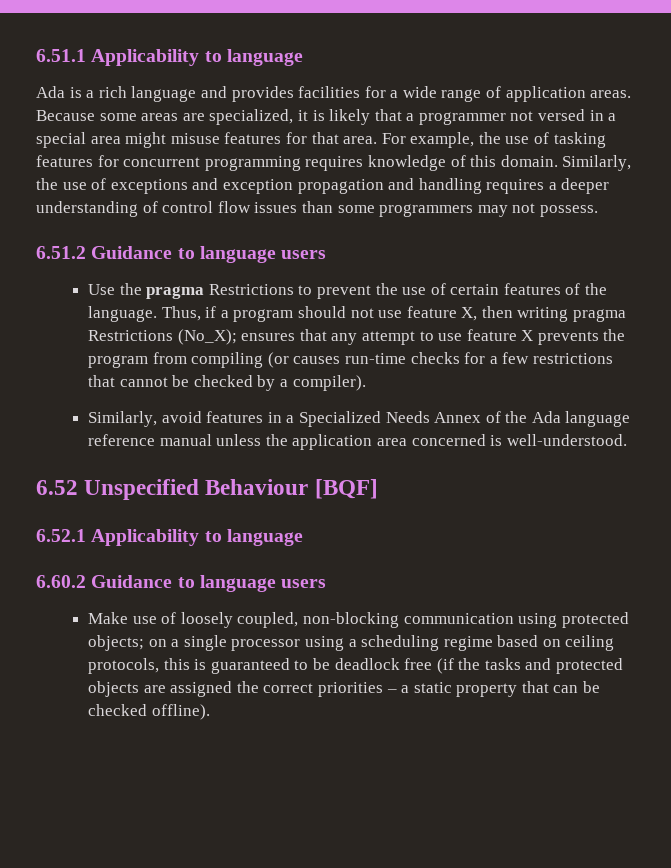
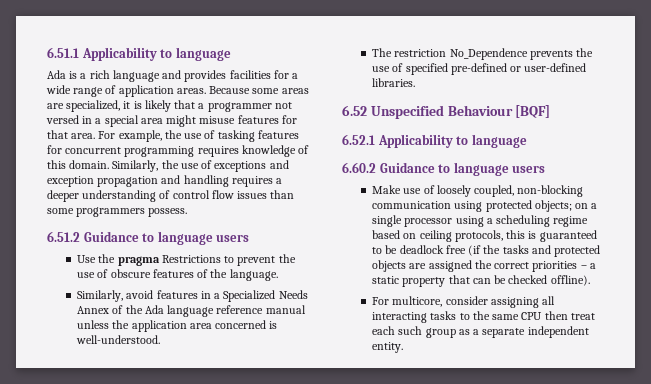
[477,203,536,217] may not -> (146, 212) none
[450,284,500,295] certain -> [110,269,151,278] obscure
[161,306,627,322] [87,329,626,345] [87,352,613,368] [87,375,366,391] Thus, if a program should not use feature X, then writing pragma Restrictions (No_X); ensures that any attempt to use feature X prevents the program from compiling (or causes run-time checks for a few restrictions that cannot be checked by a compiler). -> (278, 275) none
(627, 440) none -> [372,48,594,60] [372,63,587,75] [372,78,416,87] // The restriction No_Dependence prevents the use of specified pre-defined or user-defined libraries.
(210, 712) none -> [372,296,556,308] [372,311,595,323] [372,326,589,338] [372,342,404,353] // For multicore, consider assigning all interacting tasks to the same CPU then treat each such group as a separate independent entity.

